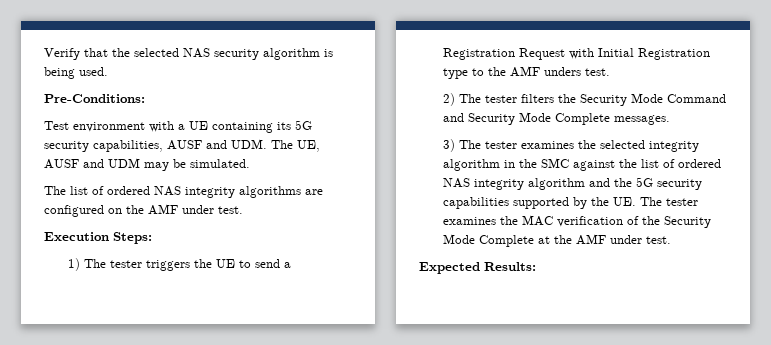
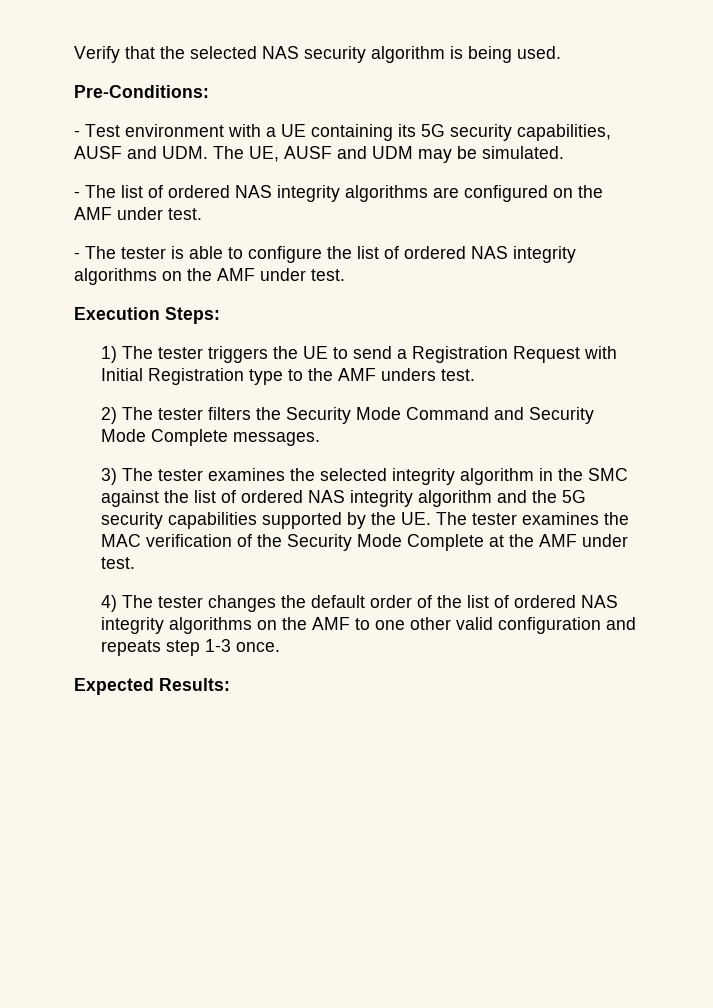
(145, 98) none -> [74,130,80,137] -
(250, 163) none -> [74,191,80,198] -
(243, 210) none -> [74,246,576,263] [74,268,345,285] // - The tester is able to configure the list of ordered NAS integrity algorithms on the AMF under test.
(671, 240) none -> [101,595,619,612] [101,617,637,634] [101,639,281,656] // 4) The tester changes the default order of the list of ordered NAS integrity algorithms on the AMF to one other valid configuration and repeats step 1-3 once.

